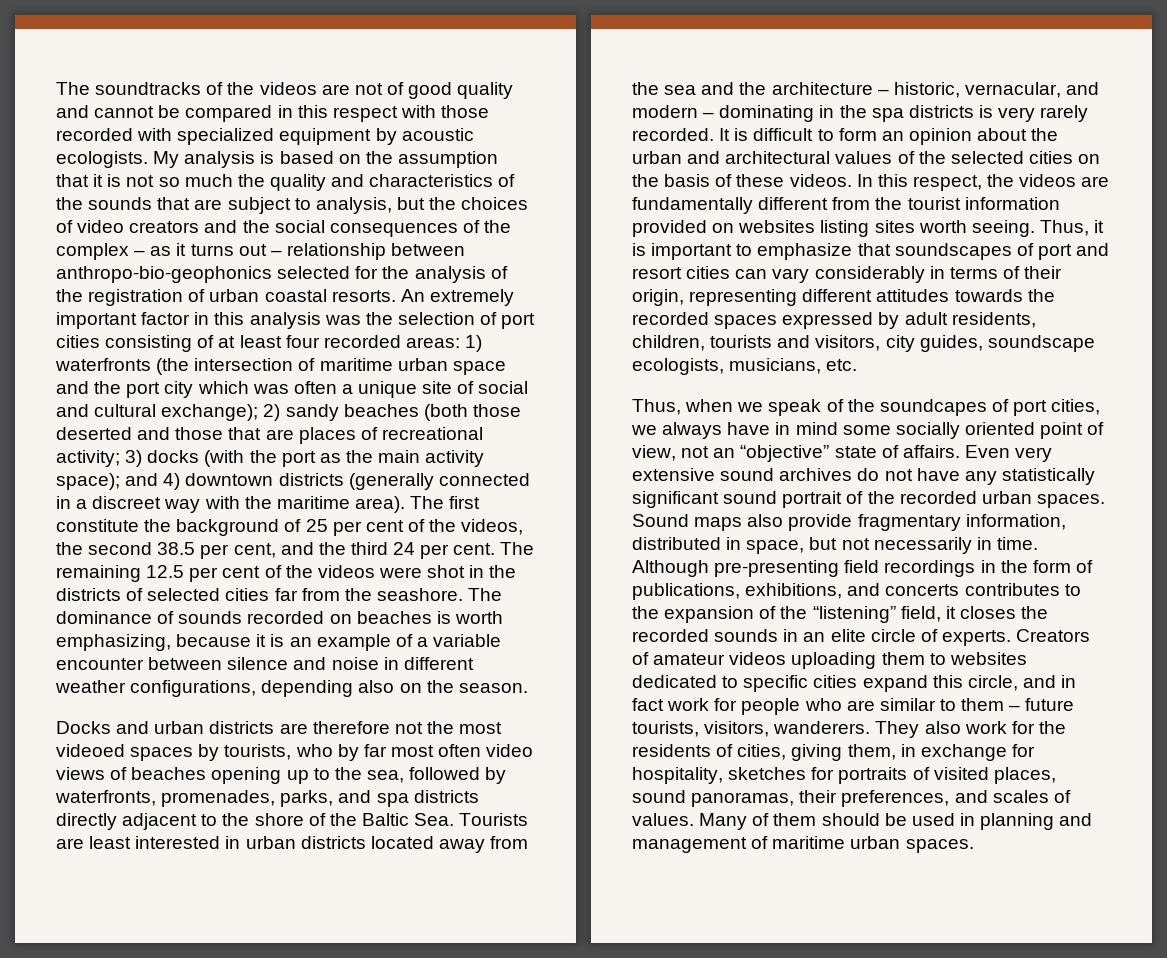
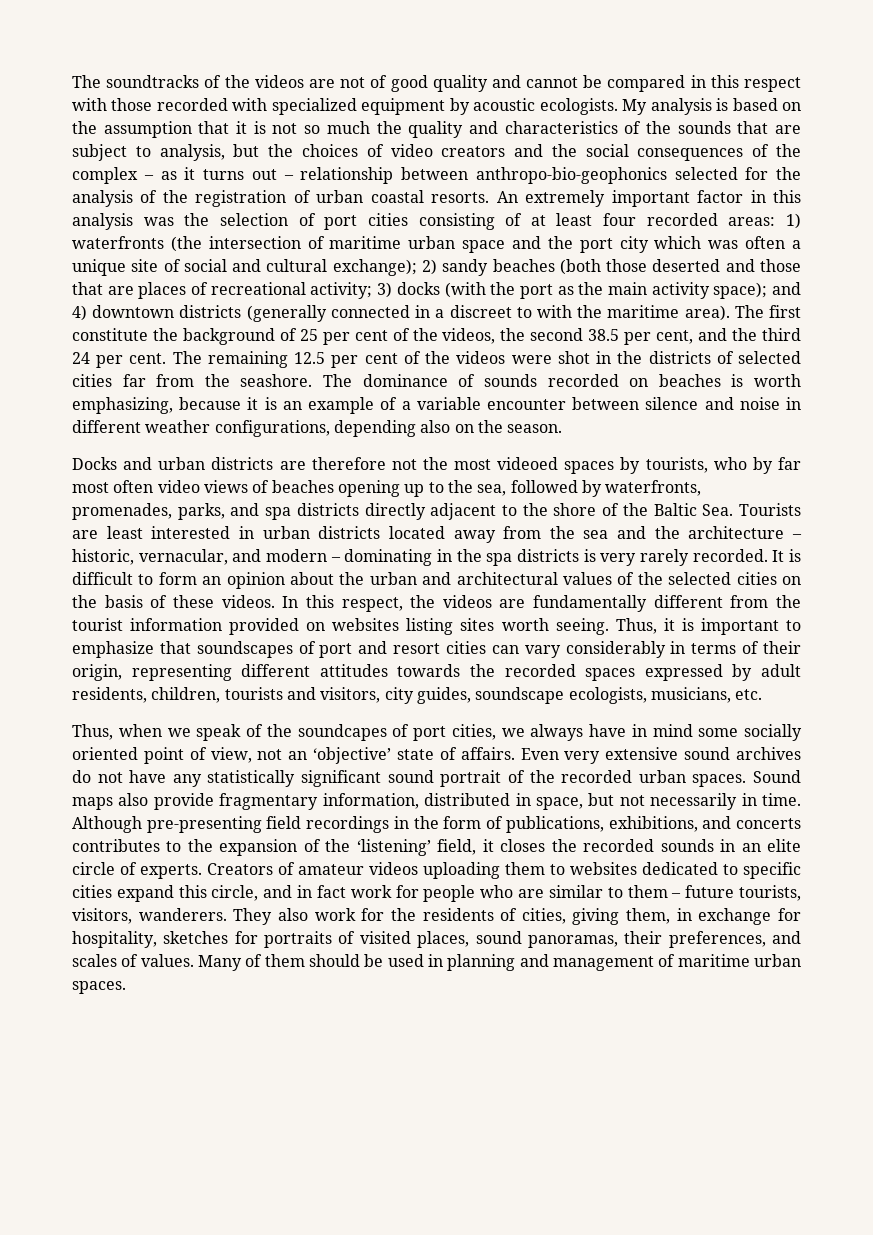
[164,499,201,513] way -> [516,307,532,318] to
[740,445,830,462] “objective” -> [313,747,392,764] ‘objective’
[812,606,896,623] “listening” -> [356,839,431,856] ‘listening’

